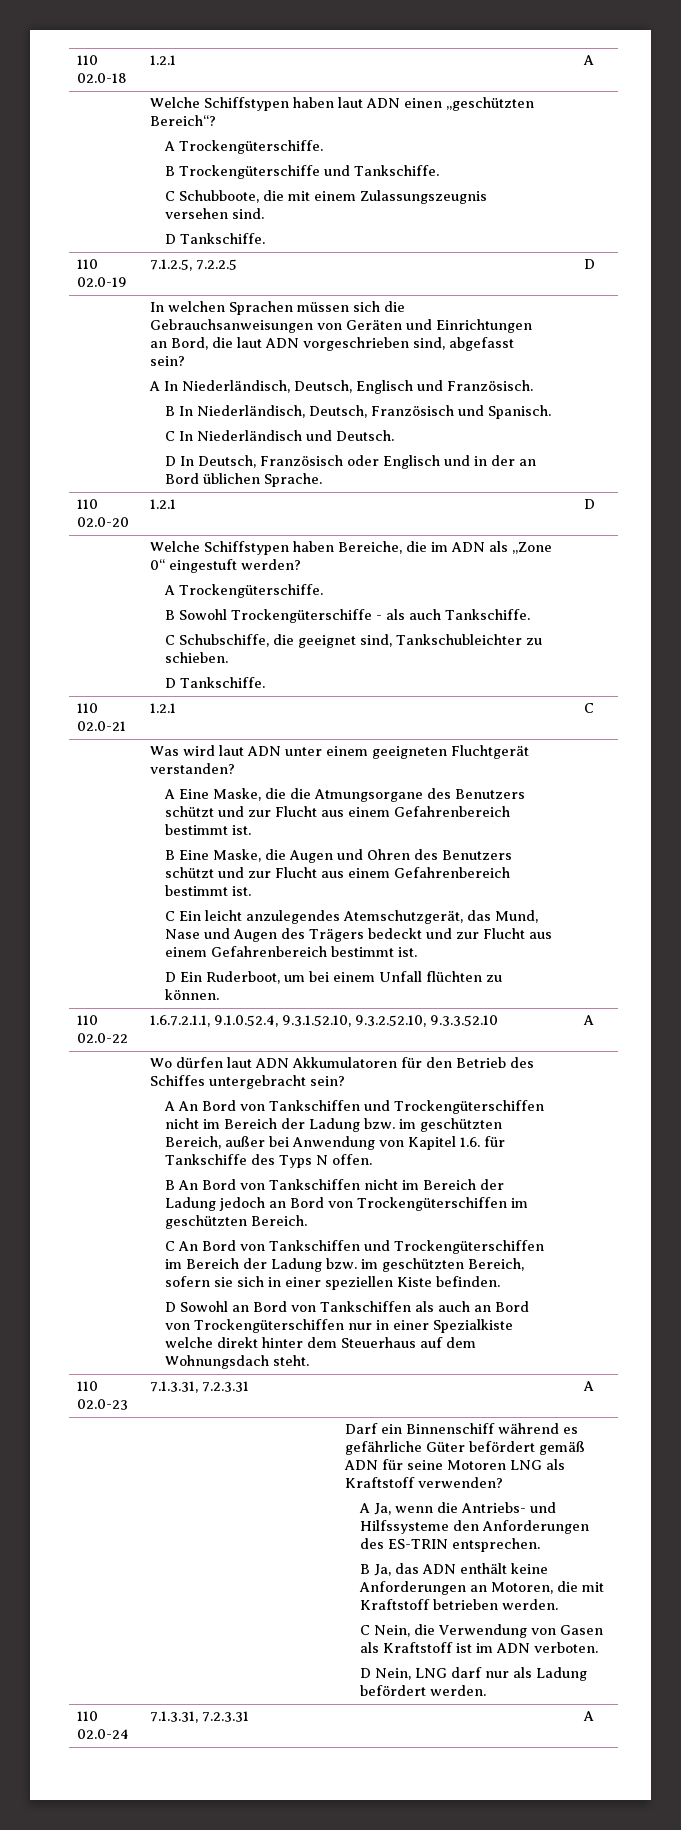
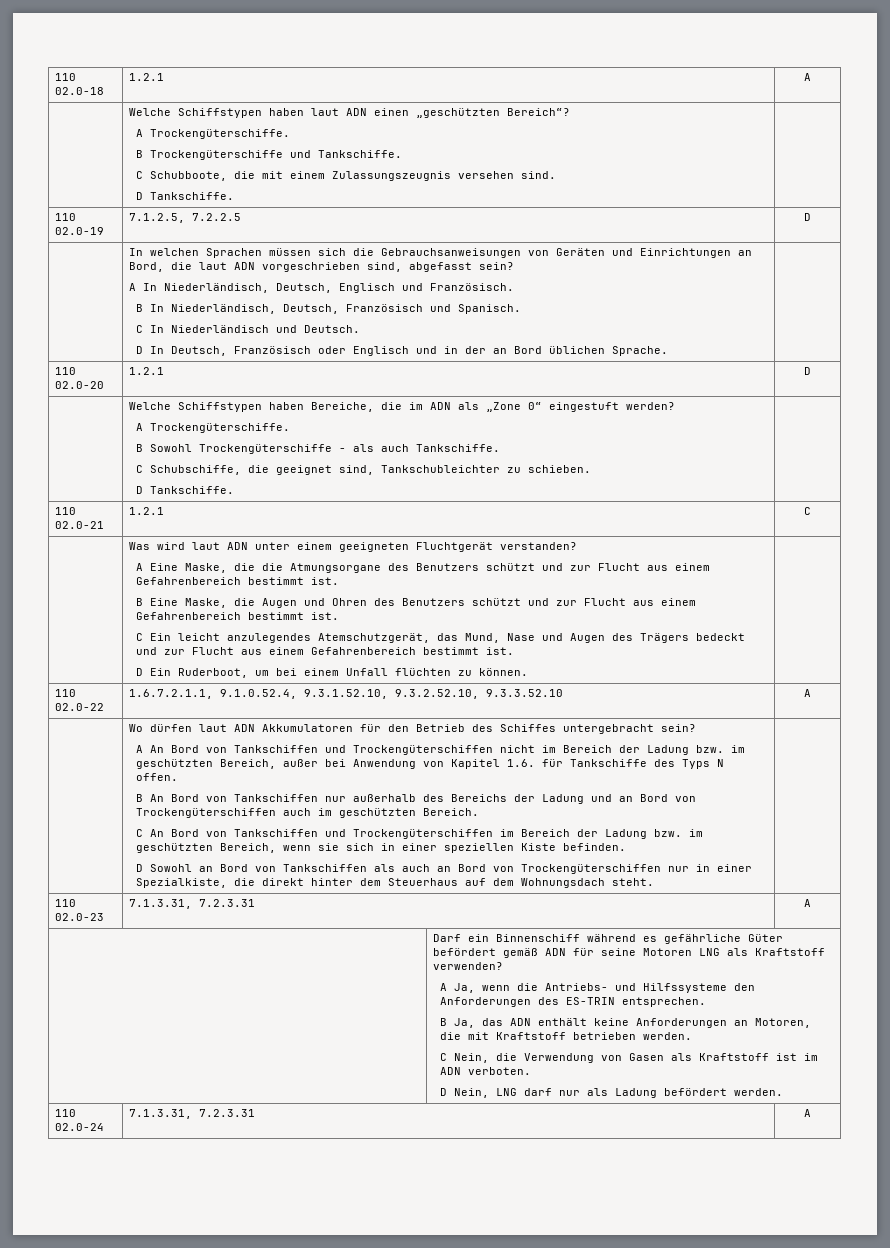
[364,1179,505,1190] [165,1197,508,1211] nicht im Bereich der Ladung jedoch an Bord von Trockengüterschiffen -> [325,794,697,804] [136,808,312,818] nur außerhalb des Bereichs der Ladung und an Bord von Trockengüterschiffen auch
[165,1276,211,1287] sofern -> [283,845,312,851] wenn
[433,1319,514,1333] [165,1337,214,1348] Spezialkiste welche -> [136,878,256,888] Spezialkiste, die

